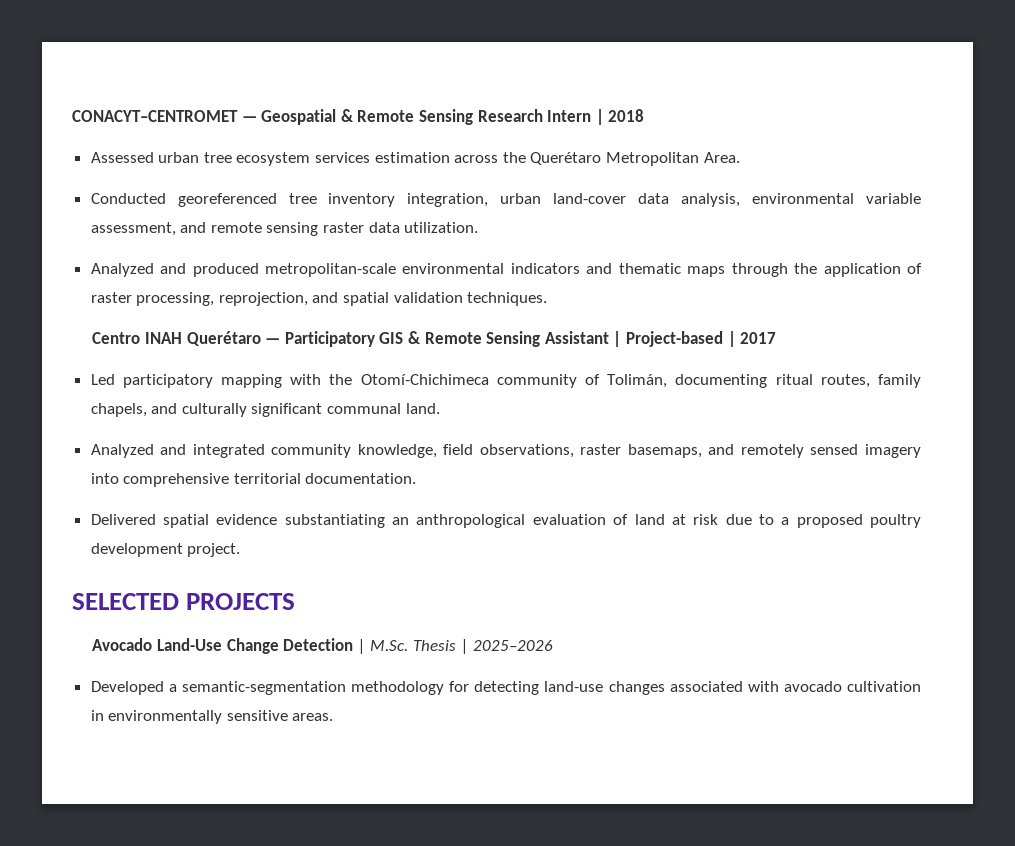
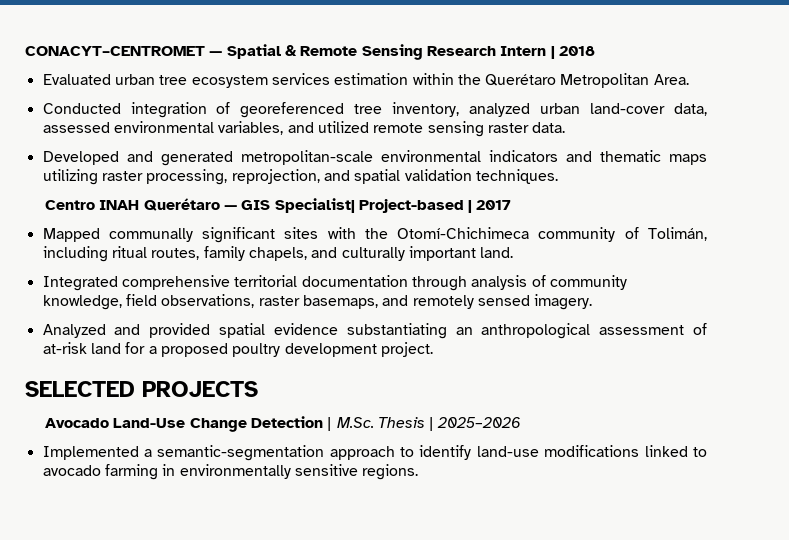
[261,109,337,125] Geospatial -> [226,44,281,59] Spatial
[90,152,154,163] Assessed -> [42,74,111,85] Evaluated
[454,155,499,163] across -> [412,73,454,85] within
[177,193,921,207] [90,222,479,236] [90,263,259,277] georeferenced tree inventory integration, urban land-cover data analysis, environmental variable assessment, and remote sensing raster data utilization. // Analyzed and produced -> [130,102,707,118] [42,121,566,137] [42,151,233,166] integration of georeferenced tree inventory, analyzed urban land-cover data, assessed environmental variables, and utilized remote sensing raster data. // Developed and generated
[731,263,922,277] through the application of -> [42,169,98,185] utilizing
[284,331,622,347] Participatory GIS & Remote Sensing Assistant | -> [241,198,355,213] GIS Specialist|
[90,374,283,388] Led participatory mapping -> [42,227,319,243] Mapped communally significant sites
[675,374,768,388] documenting -> [42,246,108,262] including
[251,403,402,417] significant communal -> [408,246,476,261] important
[90,444,265,458] Analyzed and integrated -> [42,275,546,291] Integrated comprehensive territorial documentation through analysis of
[864,444,921,458] [90,473,417,487] [90,514,156,525] imagery into comprehensive territorial documentation. // Delivered -> [534,294,593,310] [42,323,211,338] imagery. // Analyzed and provided
[532,514,774,525] evaluation of land at risk due to -> [599,323,707,335] [42,342,146,354] assessment of at-risk land for
[90,681,164,695] Developed -> [42,446,139,460] Implemented
[351,681,922,695] methodology for detecting land-use changes associated with avocado cultivation -> [329,445,707,460] [42,464,158,480] approach to identify land-use modifications linked to avocado farming
[292,713,334,721] areas. -> [362,464,419,480] regions.

